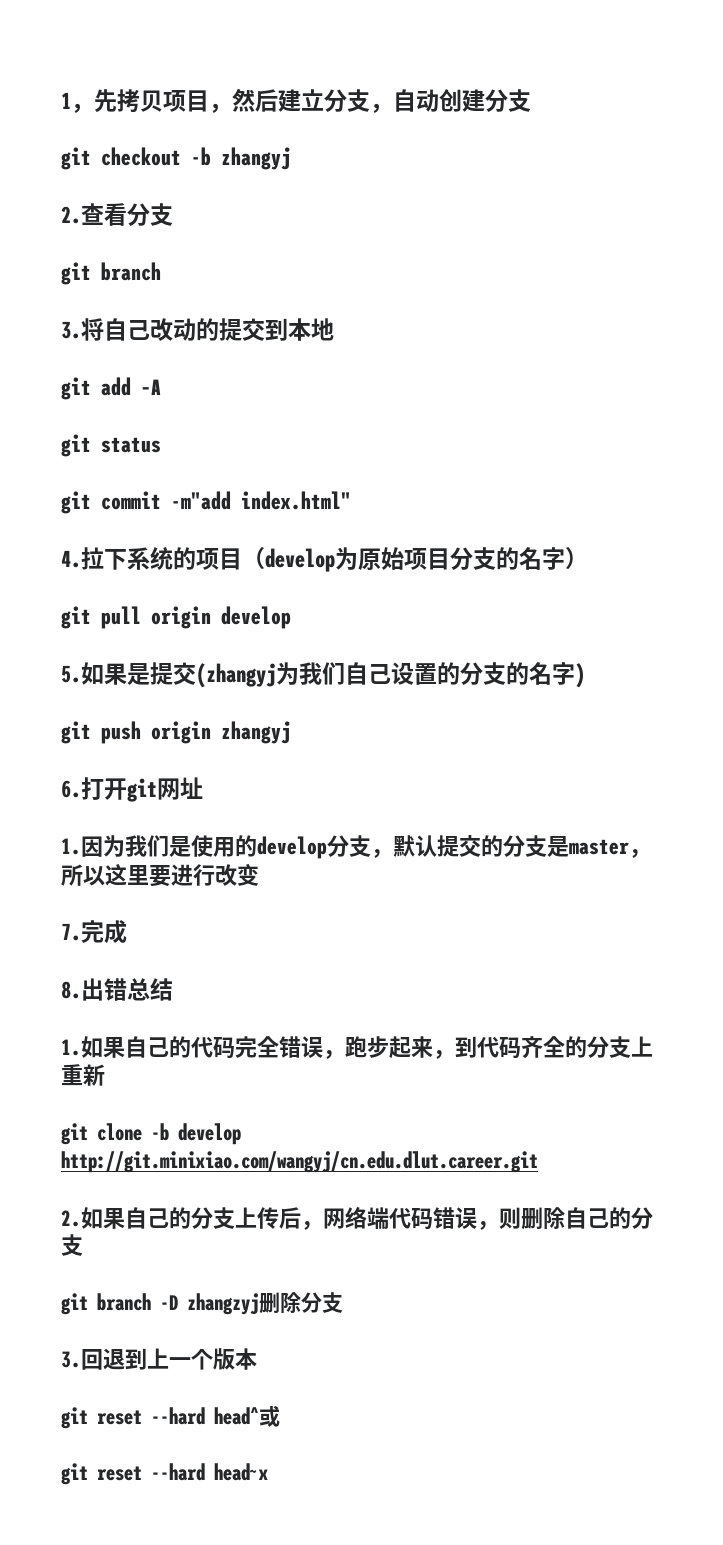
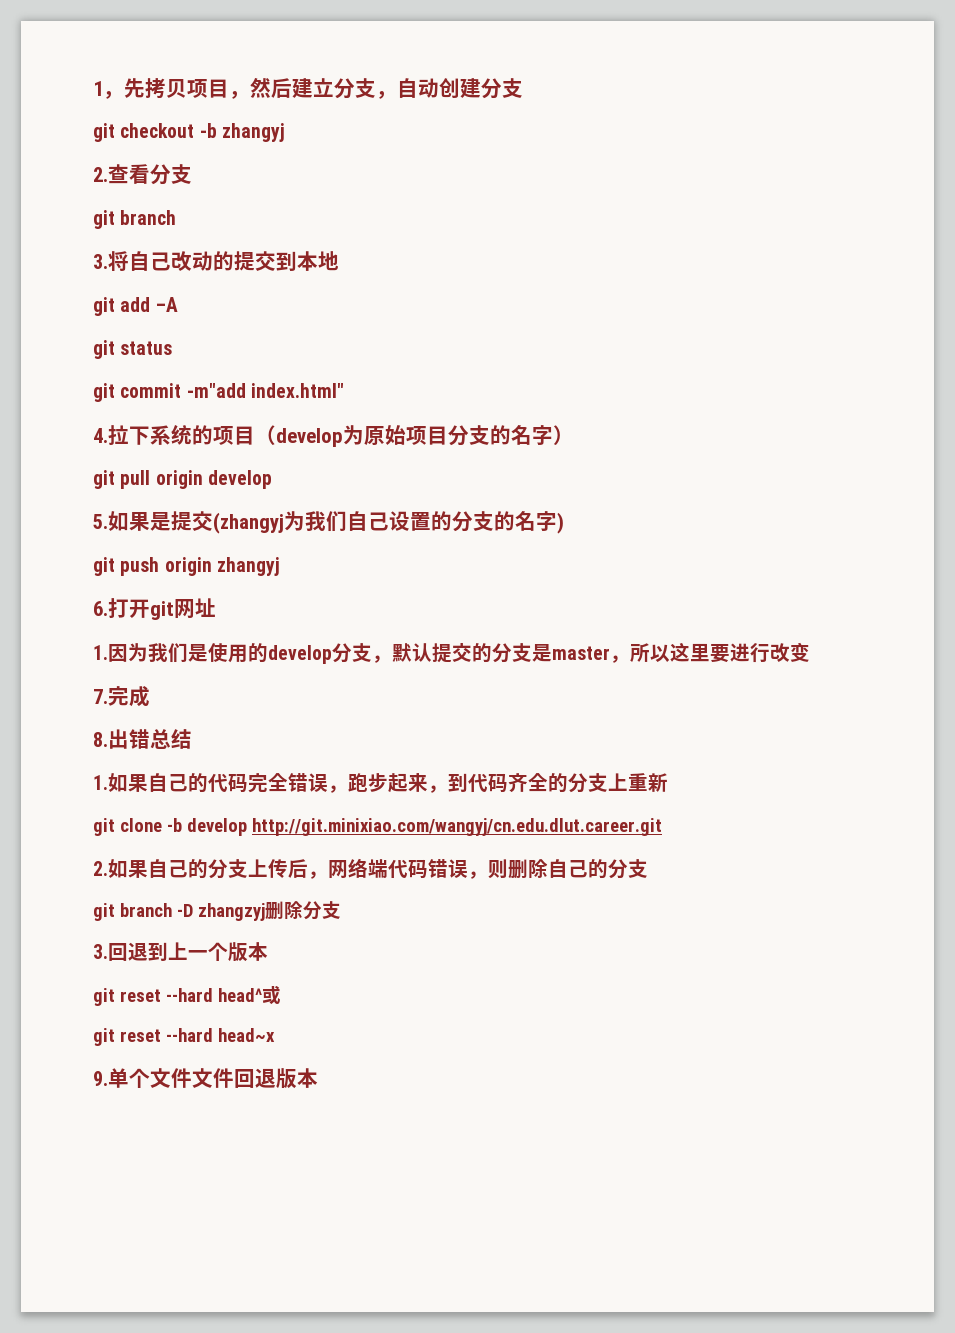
(268, 1472) none -> [93,1068,318,1089] // 9.单个文件文件回退版本

